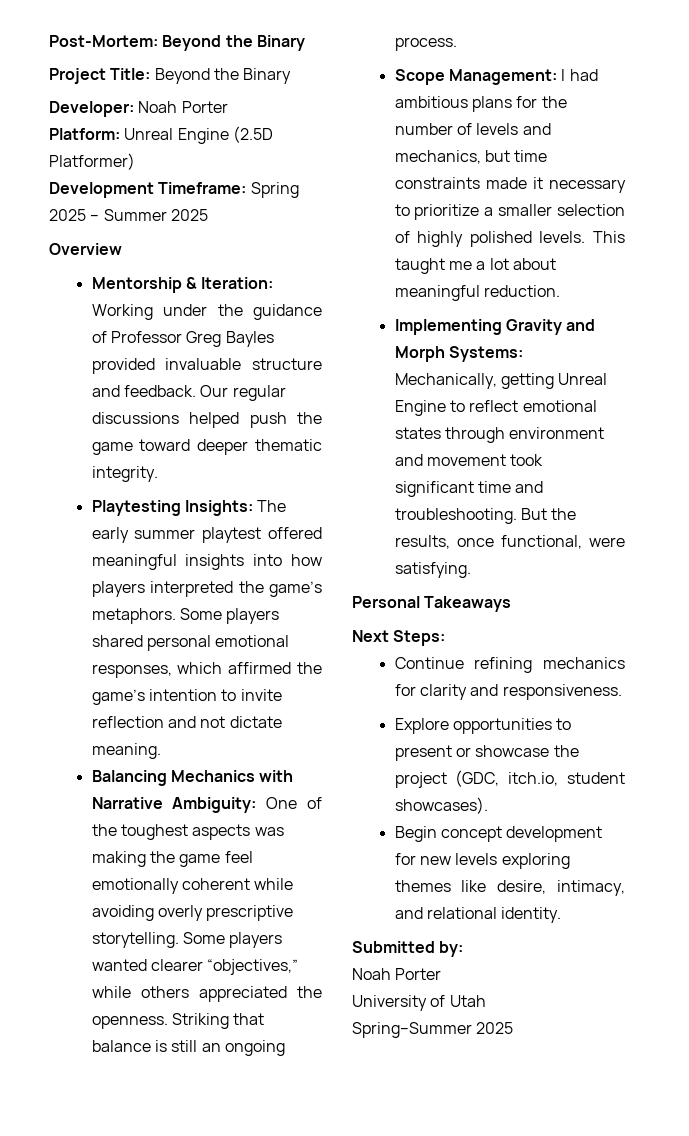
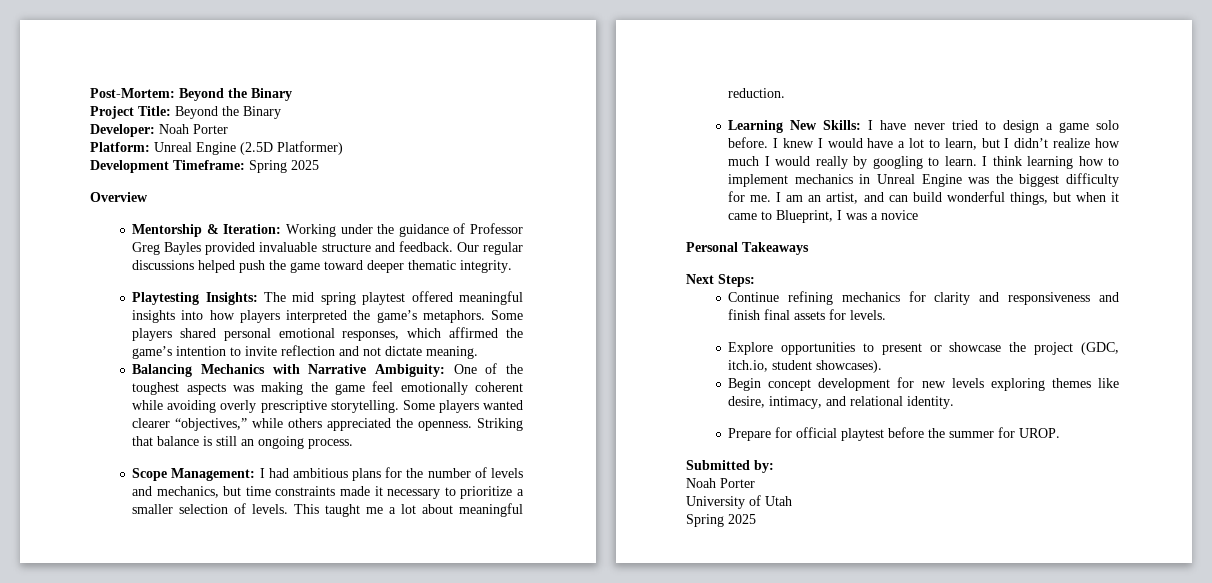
[90,209,208,221] – Summer 2025 -> (319, 165) none
[91,527,196,543] early summer -> [292,292,356,305] mid spring
[417,231,532,247] highly polished -> (247, 508) none
[394,319,596,335] [394,346,523,362] [394,373,608,389] [394,400,597,416] [394,427,605,443] [394,454,544,466] [394,481,544,497] [394,508,577,524] [394,535,625,549] [394,562,471,578] Implementing Gravity and Morph Systems: Mechanically, getting Unreal Engine to reflect emotional states through environment and movement took significant time and troubleshooting. But the results, once functional, were satisfying. -> [728,120,1119,133] [728,137,1120,150] [728,156,1119,169] [728,173,1119,187] [728,191,1119,205] [728,210,919,223] Learning New Skills: I have never tried to design a game solo before. I knew I would have a lot to learn, but I didn’t realize how much I would really by googling to learn. I think learning how to implement mechanics in Unreal Engine was the biggest difficulty for me. I am an artist, and can build wonderful things, but when it came to Blueprint, I was a novice
[502,684,622,700] responsiveness. -> [1008,292,1119,305] [728,309,887,320] responsiveness and finish final assets for levels.
(562, 915) none -> [728,427,1061,441] // Prepare for official playtest before the summer for UROP.
[352,1022,472,1038] Spring–Summer -> [686,514,724,527] Spring

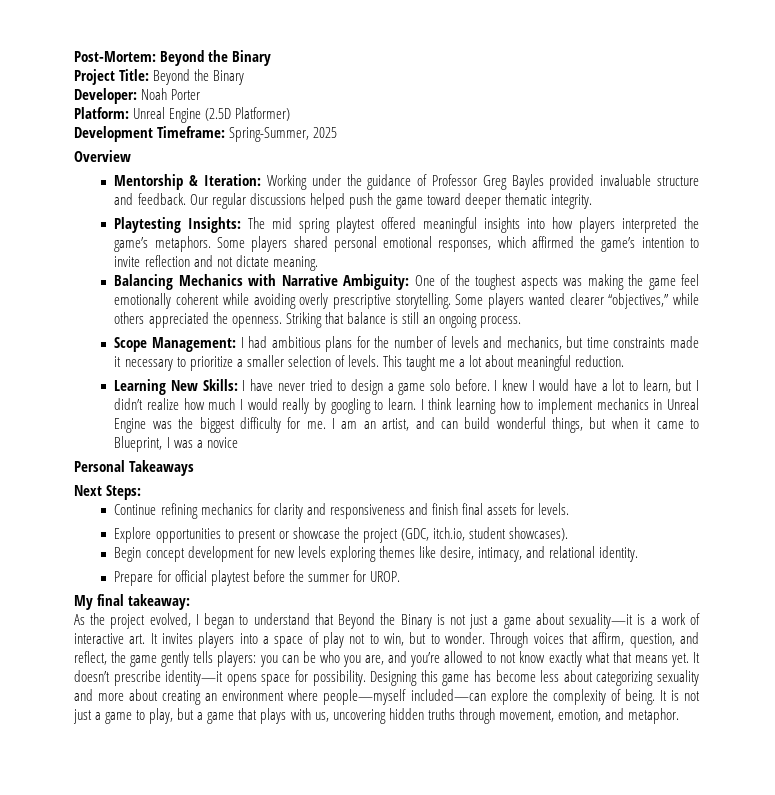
[249,160,287,173] Spring -> [229,127,310,142] Spring-Summer,
[686,460,774,473] [686,478,755,488] [686,495,792,509] [686,514,756,527] Submitted by: // Noah Porter // University of Utah // Spring 2025 -> [74,594,191,610] [74,613,701,629] [74,632,700,648] [74,651,700,667] [74,670,700,686] [74,689,700,705] [73,708,679,724] My final takeaway: // As the project evolved, I began to understand that Beyond the Binary is not just a game about sexuality—it is a work of interactive art. It invites players into a space of play not to win, but to wonder. Through voices that affirm, question, and reflect, the game gently tells players: you can be who you are, and you’re allowed to not know exactly what that means yet. It doesn’t prescribe identity—it opens space for possibility. Designing this game has become less about categorizing sexuality and more about creating an environment where people—myself included—can explore the complexity of being. It is not just a game to play, but a game that plays with us, uncovering hidden truths through movement, emotion, and metaphor.

